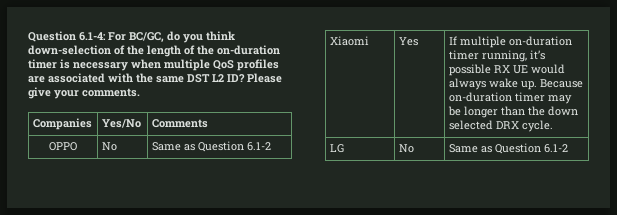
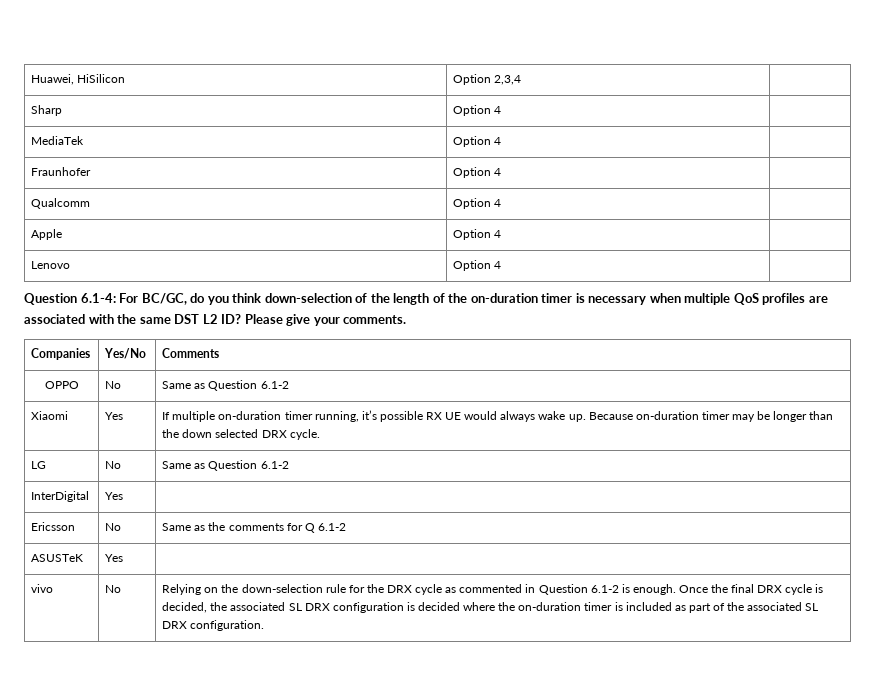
(28, 36) none -> [31,74,126,85] [453,74,522,85] [31,105,63,116] [453,105,502,116] [31,136,85,145] [453,136,502,147] [31,167,92,176] [453,167,502,178] [31,198,91,209] [453,198,502,209] [31,229,63,240] [453,229,502,240] [31,261,71,269] [453,260,502,271] Huawei, HiSilicon | Option 2,3,4 | // Sharp | Option 4 | // MediaTek | Option 4 | // Fraunhofer | Option 4 | // Qualcomm | Option 4 | // Apple | Option 4 | // Lenovo | Option 4 | //
(568, 148) none -> [31,491,90,502] [105,492,124,500] [31,522,76,531] [105,523,122,531] [162,522,346,533] [31,554,84,562] [105,554,124,562] [31,584,54,593] [105,585,122,593] [162,584,824,595] [162,602,819,613] [162,620,265,631] // InterDigital | Yes | // Ericsson | No | Same as the comments for Q 6.1-2 // ASUSTeK | Yes | // vivo | No | Relying on the down-selection rule for the DRX cycle as commented in Question 6.1-2 is enough. Once the final DRX cycle is decided, the associated SL DRX configuration is decided where the on-duration timer is included as part of the associated SL DRX configuration.

